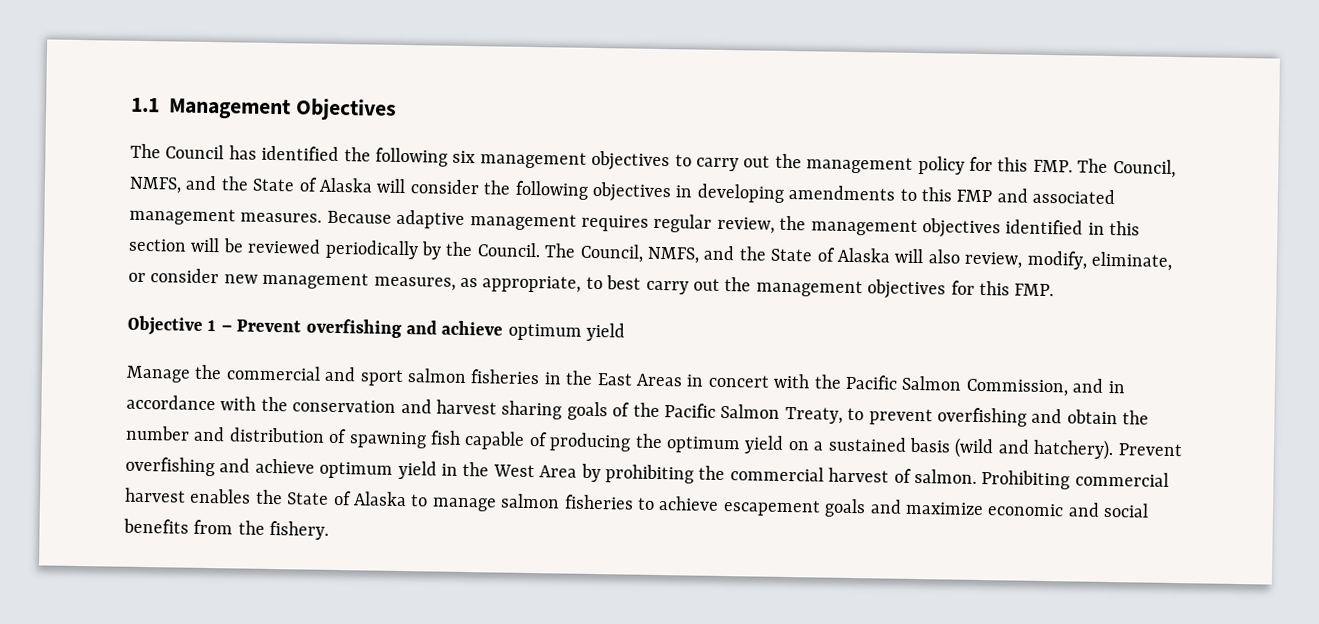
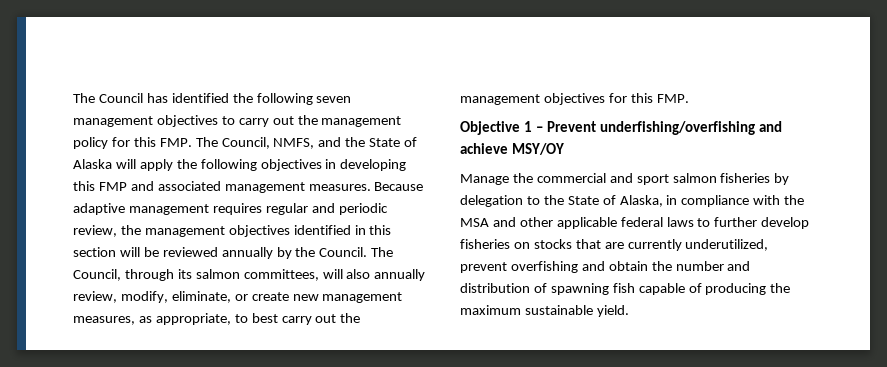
[131,97,397,121] 1.1 Management Objectives // -> (73, 98) none
[452,150,477,164] six -> [316,96,352,103] seven
[409,179,480,195] consider -> [139,159,173,171] apply
[788,184,917,201] amendments to -> (407, 165) none
(713, 223) none -> [311,203,388,215] and periodic
[324,239,419,260] periodically -> [221,247,273,259] annually
[646,245,891,264] NMFS, and the State of Alaska -> [124,269,319,281] through its salmon committees,
(961, 256) none -> [374,269,426,281] annually
[150,268,220,284] consider -> [251,292,289,301] create
[305,318,626,342] overfishing and achieve optimum yield -> [599,121,782,135] [460,143,564,155] underfishing/overfishing and achieve MSY/OY
[543,370,1125,397] [126,394,865,424] in the East Areas in concert with the Pacific Salmon Commission, and in accordance with the conservation and harvest sharing goals of the Pacific Salmon Treaty, to -> [774,173,790,185] [460,195,805,207] [460,217,810,229] [460,239,769,251] by delegation to the State of Alaska, in compliance with the MSA and other applicable federal laws to further develop fisheries on stocks that are currently underutilized,
[665,435,1183,461] [125,456,1169,490] [124,487,1150,518] [123,518,330,540] optimum yield on a sustained basis (wild and hatchery). Prevent overfishing and achieve optimum yield in the West Area by prohibiting the commercial harvest of salmon. Prohibiting commercial harvest enables the State of Alaska to manage salmon fisheries to achieve escapement goals and maximize economic and social benefits from the fishery. -> [460,305,629,317] maximum sustainable yield.

